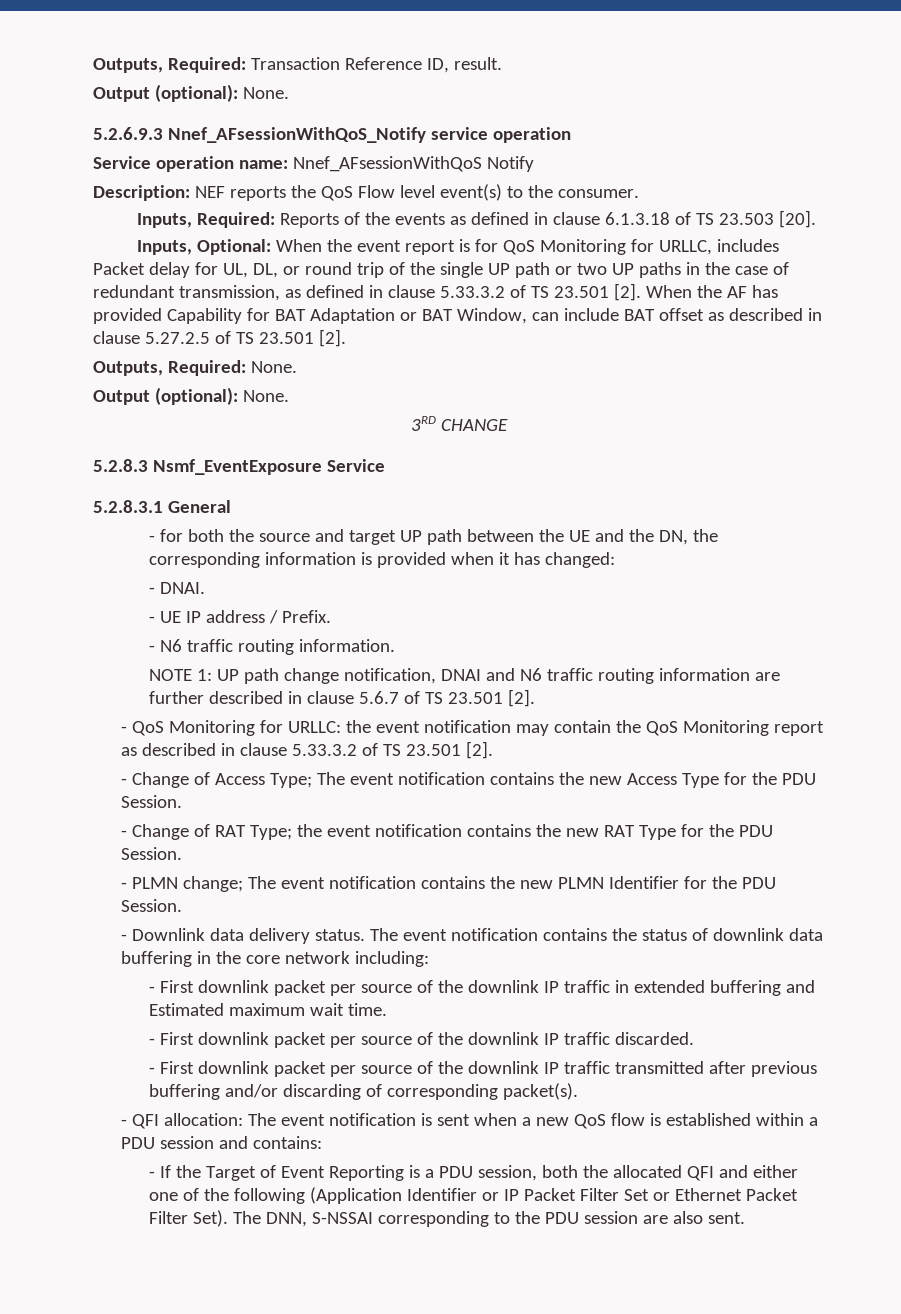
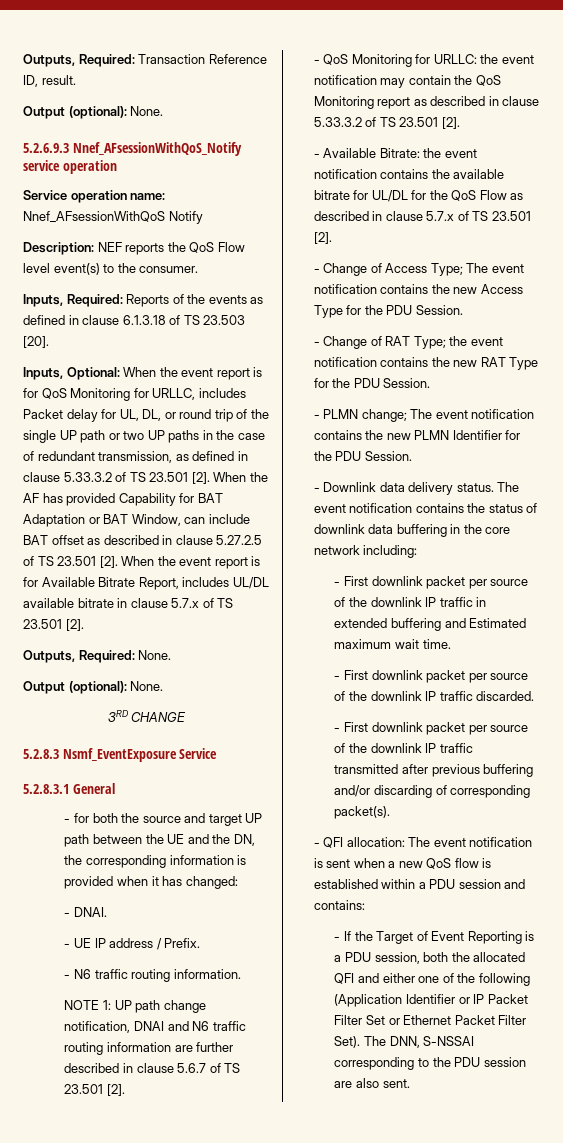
(346, 338) none -> [121,556,261,569] [23,577,269,590] [23,598,234,608] [23,619,84,631] When the event report is for Available Bitrate Report, includes UL/DL available bitrate in clause 5.7.x of TS 23.501 [2].
(493, 750) none -> [313,148,477,158] [313,169,505,179] [313,190,524,202] [313,211,531,221] [313,232,332,244] // - Available Bitrate: the event notification contains the available bitrate for UL/DL for the QoS Flow as described in clause 5.7.x of TS 23.501 [2].

